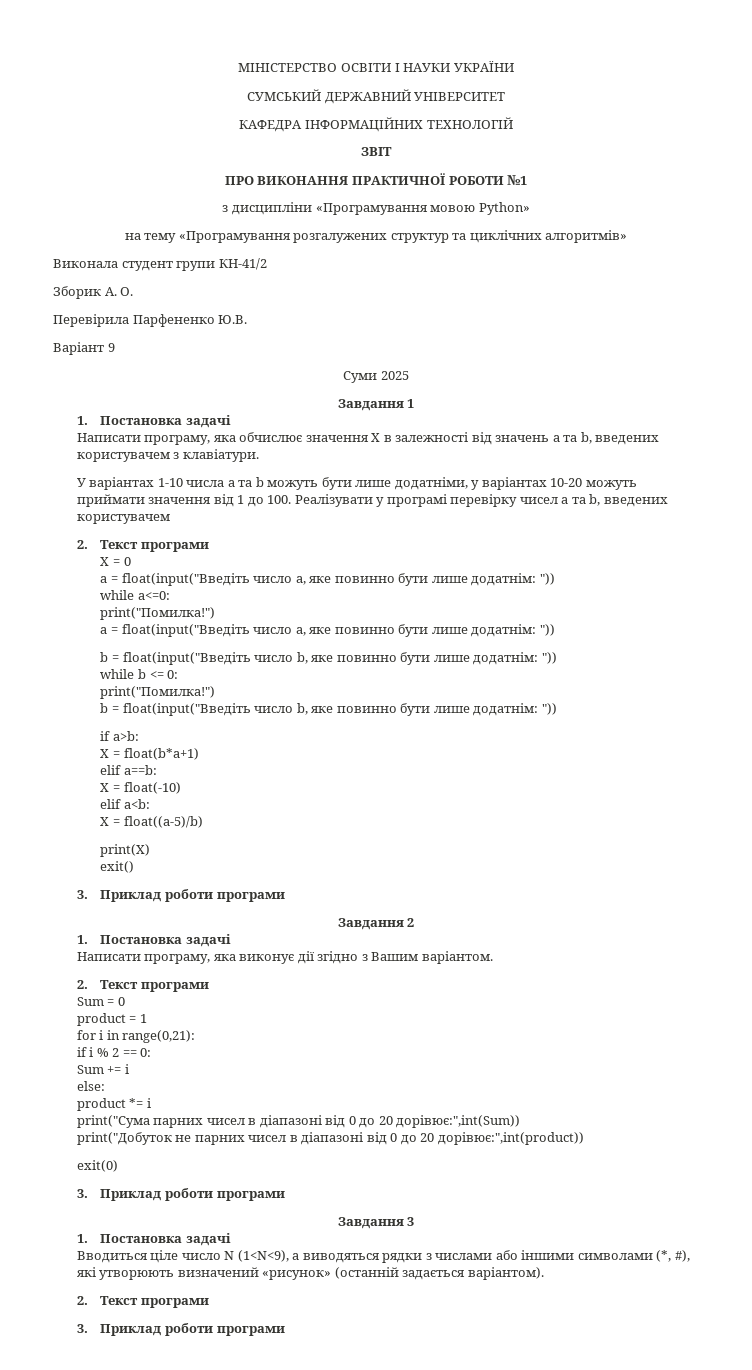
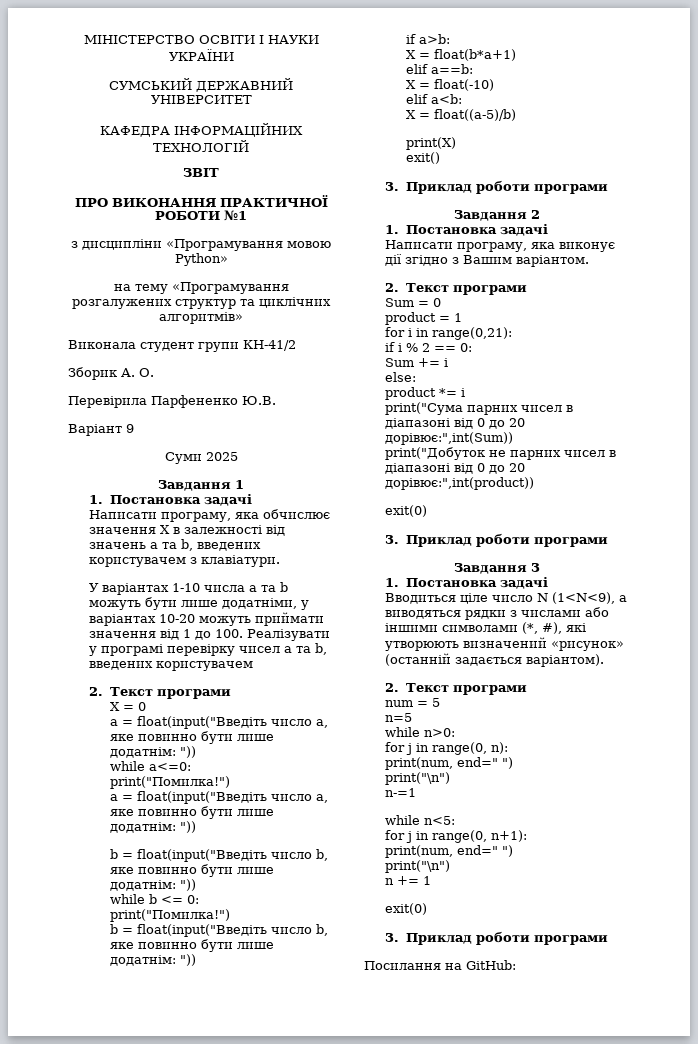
[76,1323,285,1336] // 3. Приклад роботи програми -> [384,698,440,707] [384,713,412,722] [384,727,455,737] [384,742,508,755] [384,757,513,770] [384,772,450,785] [384,788,416,797] [384,815,455,825] [384,830,527,843] [384,845,513,858] [384,860,450,873] [384,876,431,885] [384,903,427,915] [384,931,608,945] [364,960,516,970] // num = 5 // n=5 // while n>0: // for j in range(0, n): // print(num, end=" ") // print("\n") // n-=1 // while n<5: // for j in range(0, n+1): // print(num, end=" ") // print("\n") // n += 1 // exit(0) // 3. Приклад роботи програми // Посилання на GitHub:

